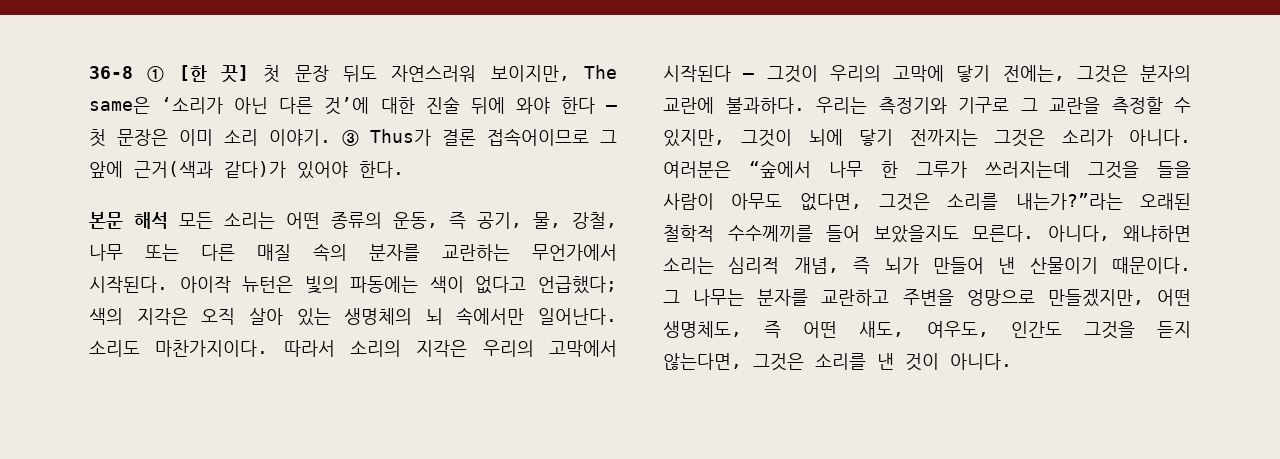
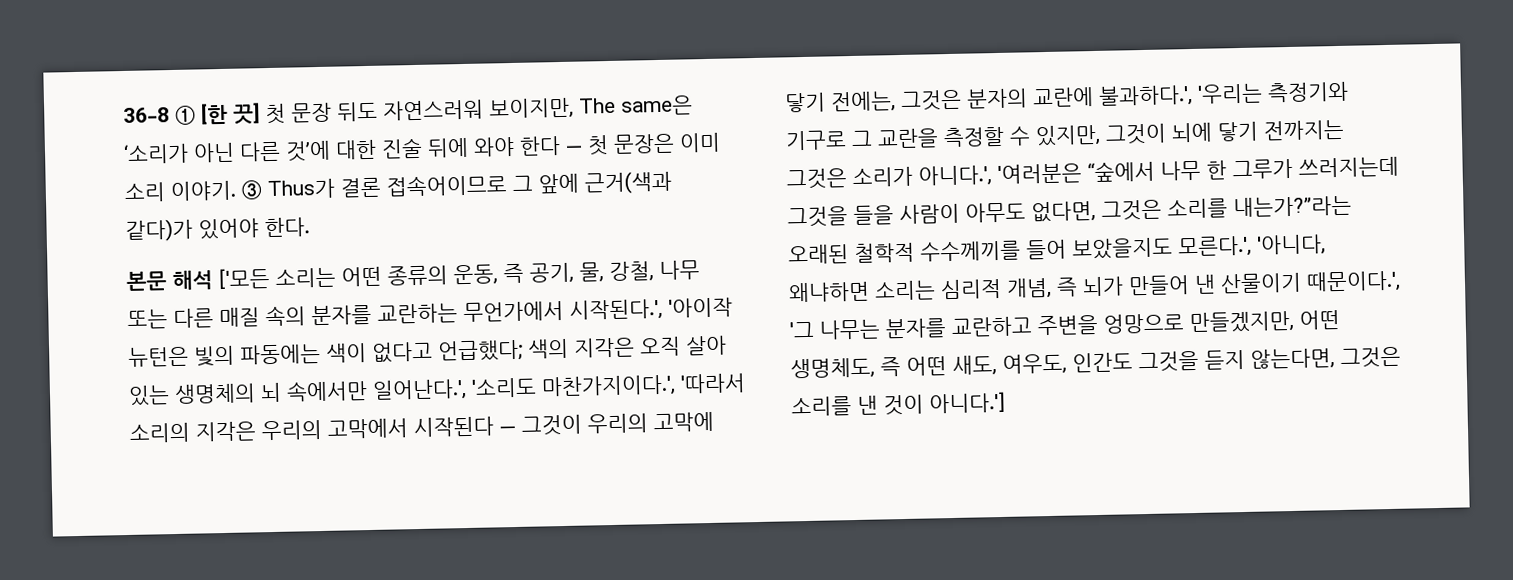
[179,212,213,229] 모든 -> [218,268,270,290] ['모든
[89,276,231,293] 시작된다. 아이작 -> [569,297,733,321] 시작된다.', '아이작
[538,308,617,325] [89,340,335,357] 일어난다. 소리도 마찬가지이다. 따라서 -> [372,373,746,401] 일어난다.', '소리도 마찬가지이다.', '따라서
[725,97,867,114] 불과하다. 우리는 -> [1098,83,1263,107] 불과하다.', '우리는
[1129,129,1191,146] [663,161,731,178] 아니다. 여러분은 -> [918,163,1082,187] 아니다.', '여러분은
[972,225,1110,242] 모른다. 아니다, -> [1178,234,1326,258] 모른다.', '아니다,
[1112,257,1191,274] [663,290,680,303] 때문이다. 그 -> [1306,270,1401,293] [789,321,814,338] 때문이다.', '그
[950,353,1012,370] 아니다. -> [929,391,1006,414] 아니다.']

